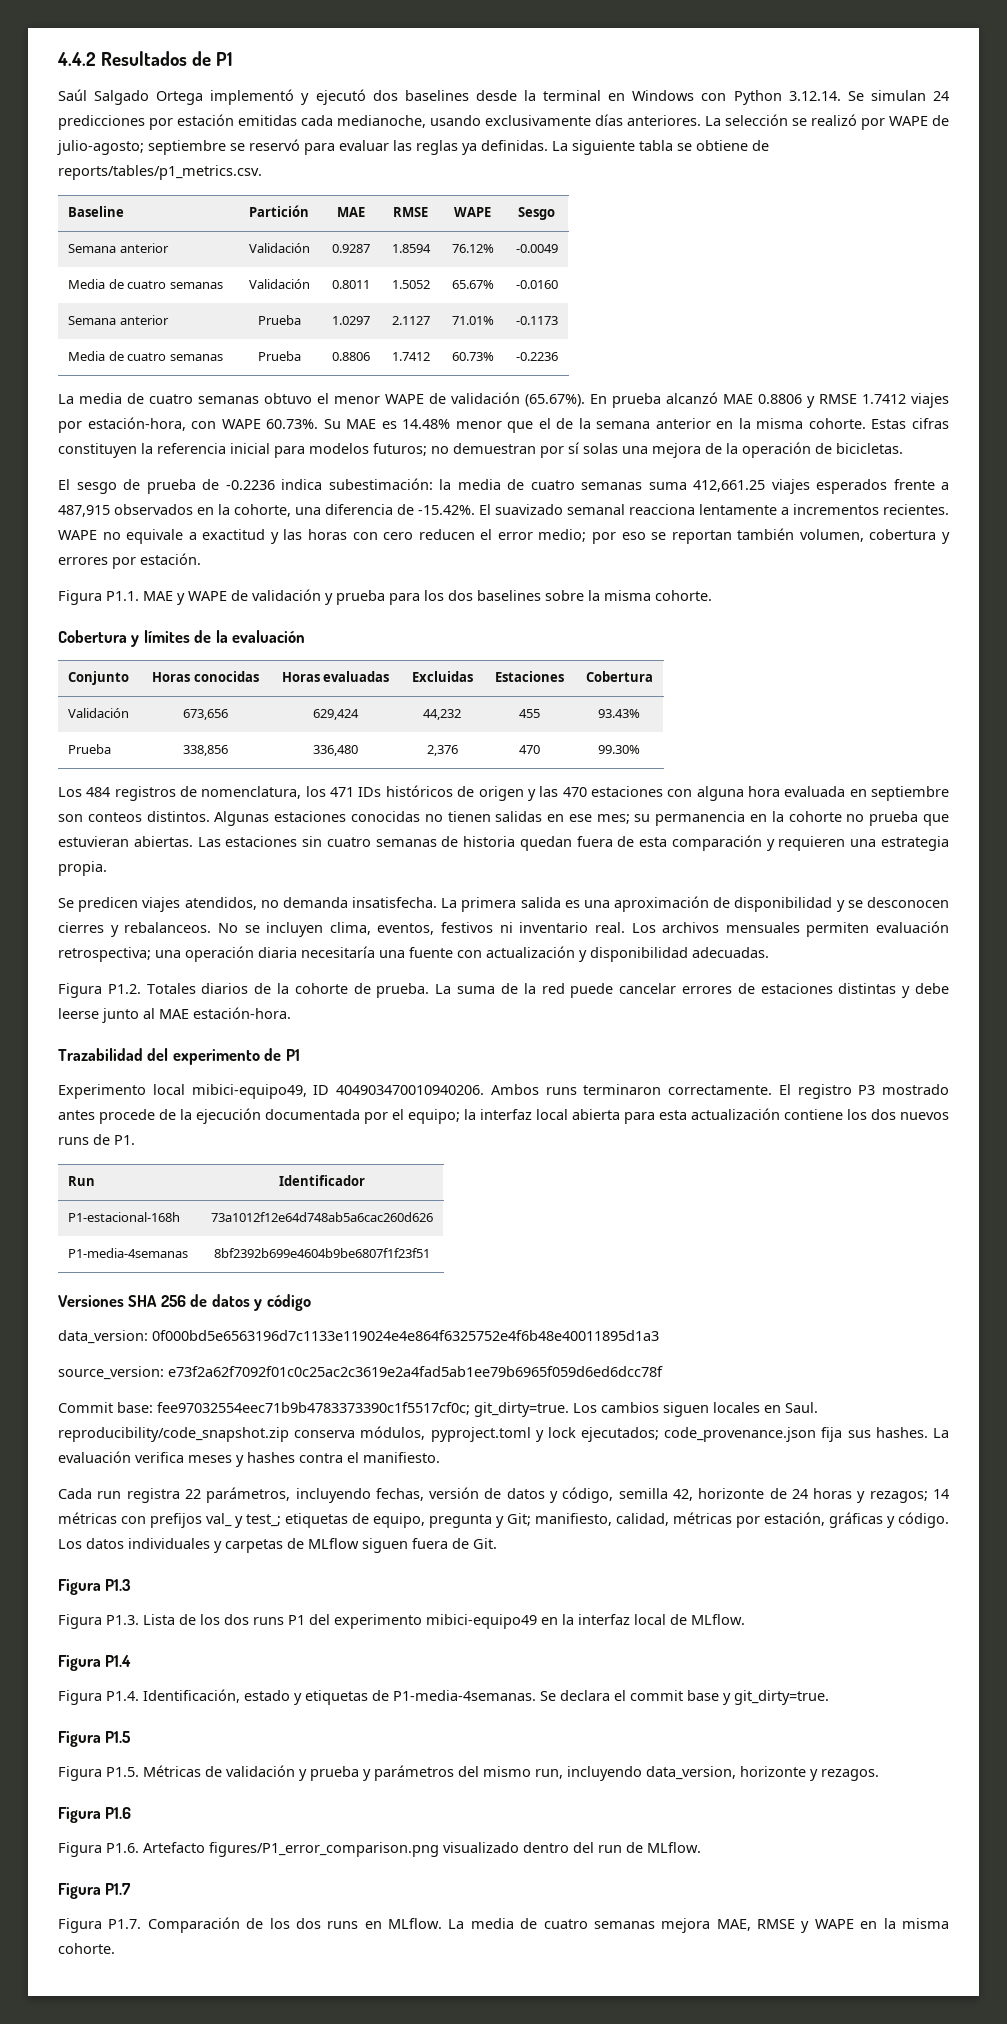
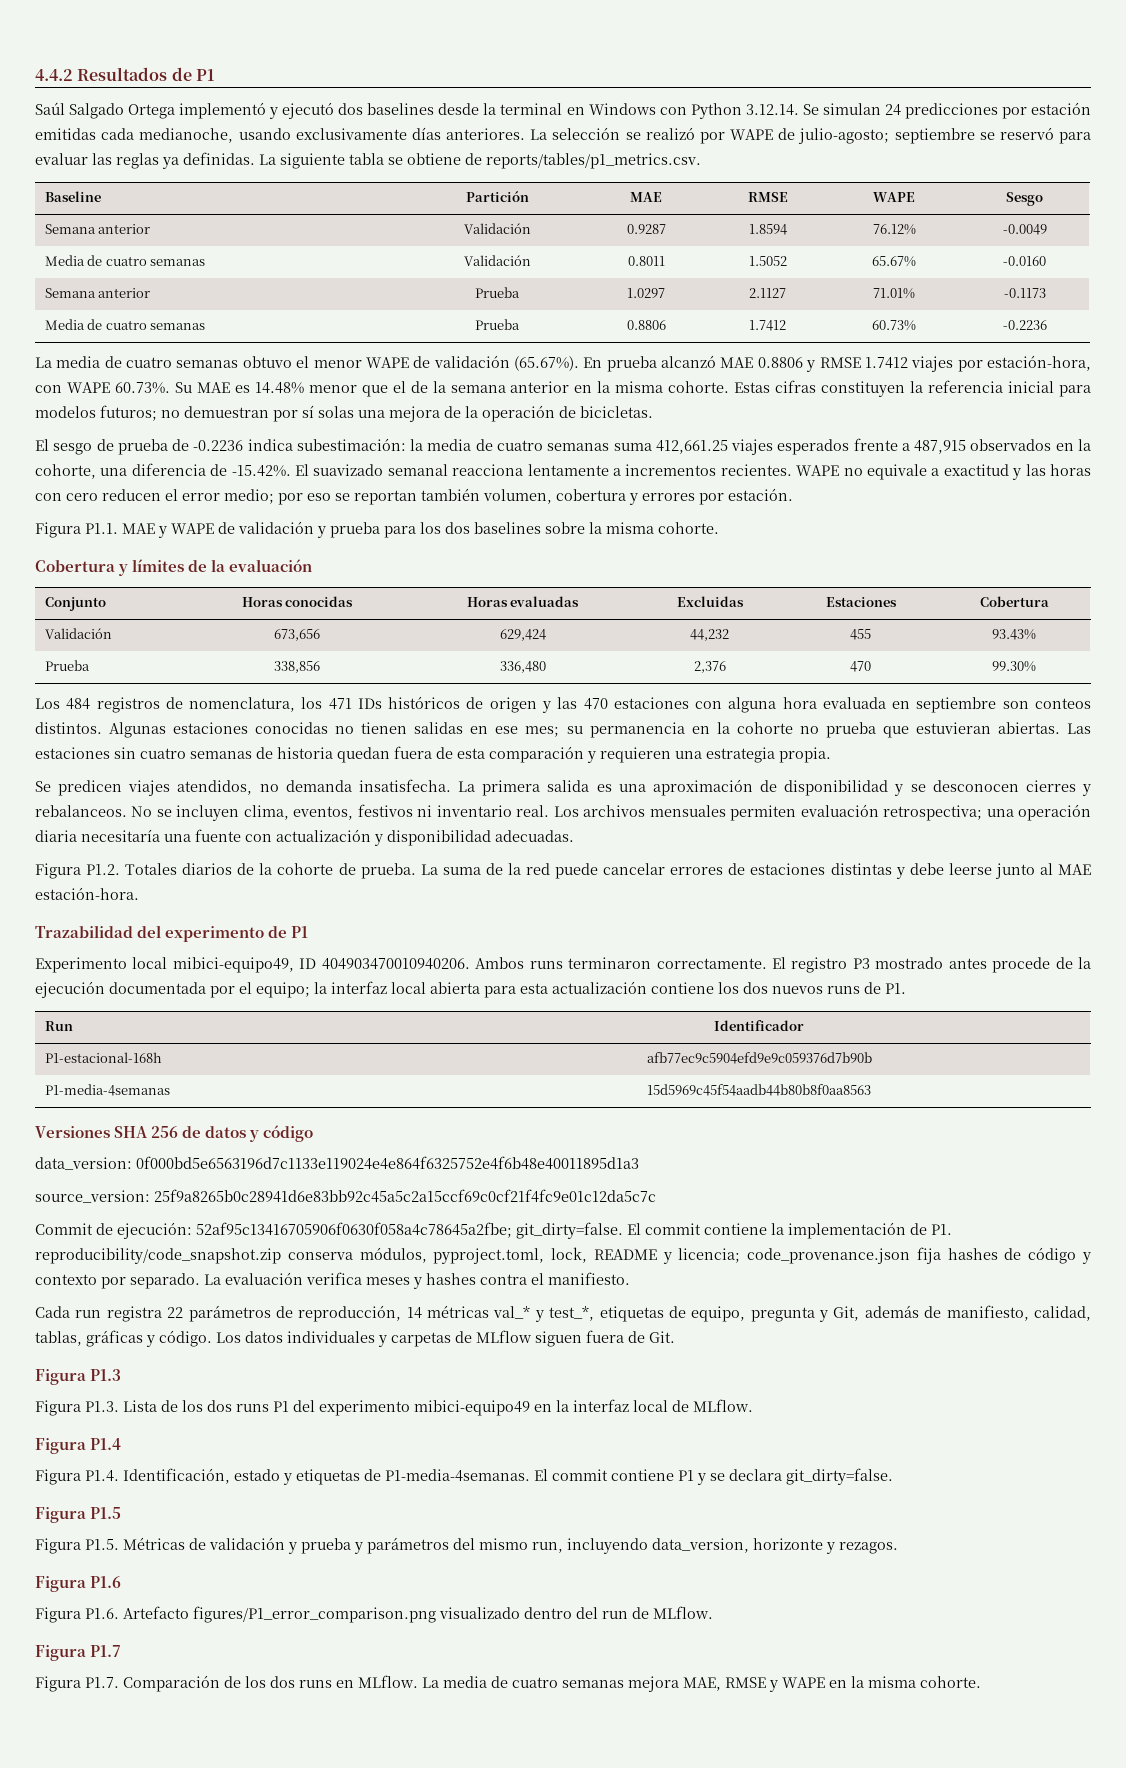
[210,1212,433,1222] 73a1012f12e64d748ab5a6cac260d626 -> [646,1052,872,1064] afb77ec9c5904efd9e9c059376d7b90b
[213,1248,430,1258] 8bf2392b699e4604b9be6807f1f23f51 -> [647,1084,871,1096] 15d5969c45f54aadb44b80b8f0aa8563
[168,1366,663,1377] e73f2a62f7092f01c0c25ac2c3619e2a4fad5ab1ee79b6965f059d6ed6dcc78f -> [154,1189,656,1203] 25f9a8265b0c28941d6e83bb92c45a5c2a15ccf69c0cf21f4fc9e01c12da5c7c
[117,1402,818,1417] [58,1426,928,1442] base: fee97032554eec71b9b4783373390c1f5517cf0c; git_dirty=true. Los cambios siguen locales en Saul. reproducibility/code_snapshot.zip conserva módulos, pyproject.toml y lock ejecutados; code_provenance.json fija sus hashes. -> [96,1222,952,1239] [35,1247,1091,1264] [35,1273,200,1289] de ejecución: 52af95c13416705906f0630f058a4c78645a2fbe; git_dirty=false. El commit contiene la implementación de P1. reproducibility/code_snapshot.zip conserva módulos, pyproject.toml, lock, README y licencia; code_provenance.json fija hashes de código y contexto por separado.
[206,1487,949,1503] [58,1512,281,1528] parámetros, incluyendo fechas, versión de datos y código, semilla 42, horizonte de 24 horas y rezagos; 14 métricas con prefijos val_ y test_; -> [188,1305,595,1322] parámetros de reproducción, 14 métricas val_* y test_*,
[507,1512,825,1528] Git; manifiesto, calidad, métricas por estación, -> [833,1305,1092,1321] [35,1331,82,1346] Git, además de manifiesto, calidad, tablas,
[540,1690,829,1705] Se declara el commit base y git_dirty=true. -> [534,1468,893,1485] El commit contiene P1 y se declara git_dirty=false.

